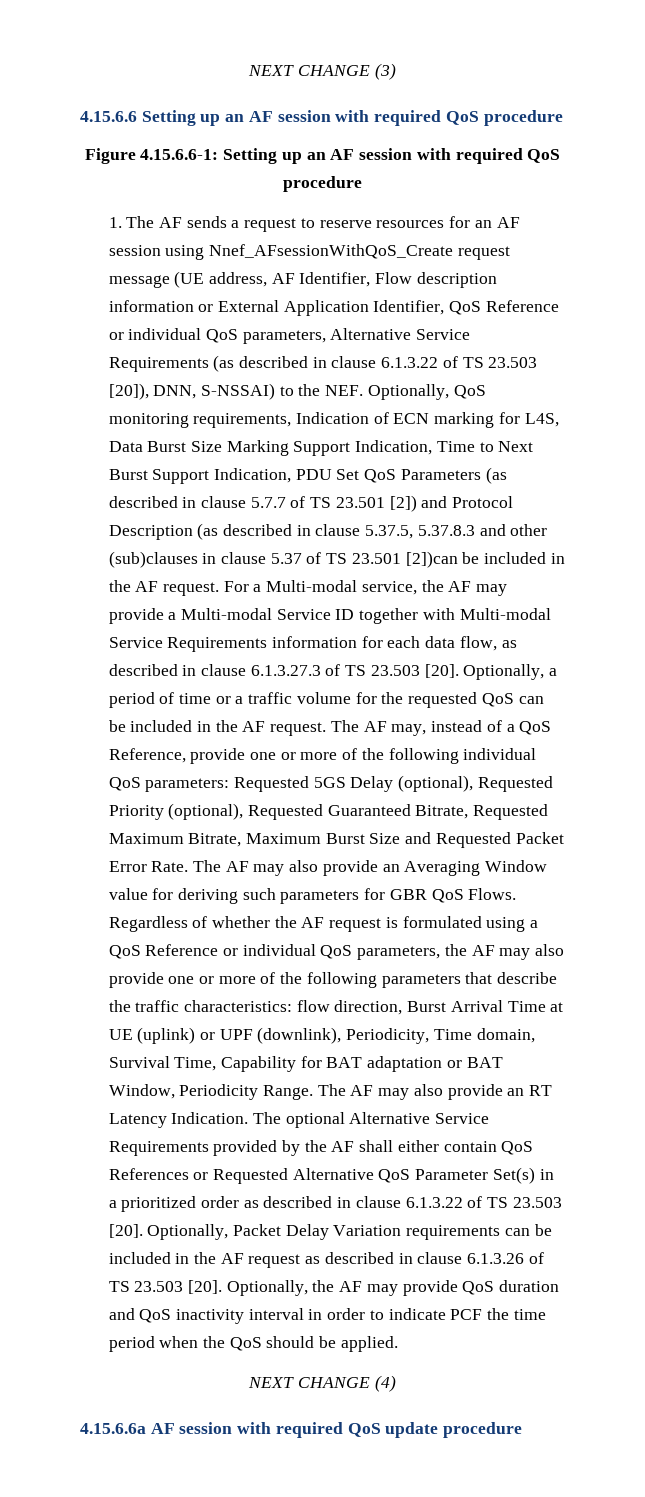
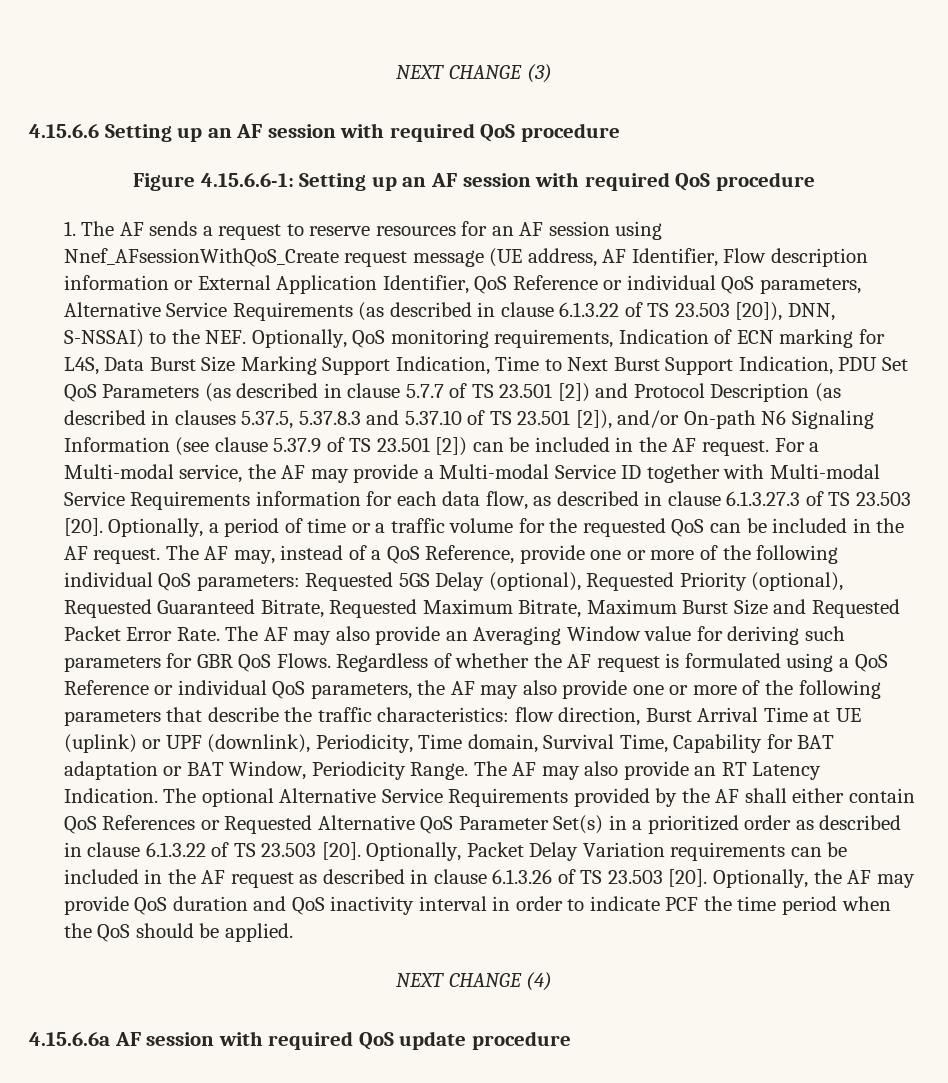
[315,524,361,536] clause -> [174,410,236,425] clauses
[510,524,548,536] [108,551,458,568] other (sub)clauses in clause 5.37 of TS 23.501 [2])can -> [404,410,875,429] [63,437,504,456] 5.37.10 of TS 23.501 [2]), and/or On-path N6 Signaling Information (see clause 5.37.9 of TS 23.501 [2]) can

